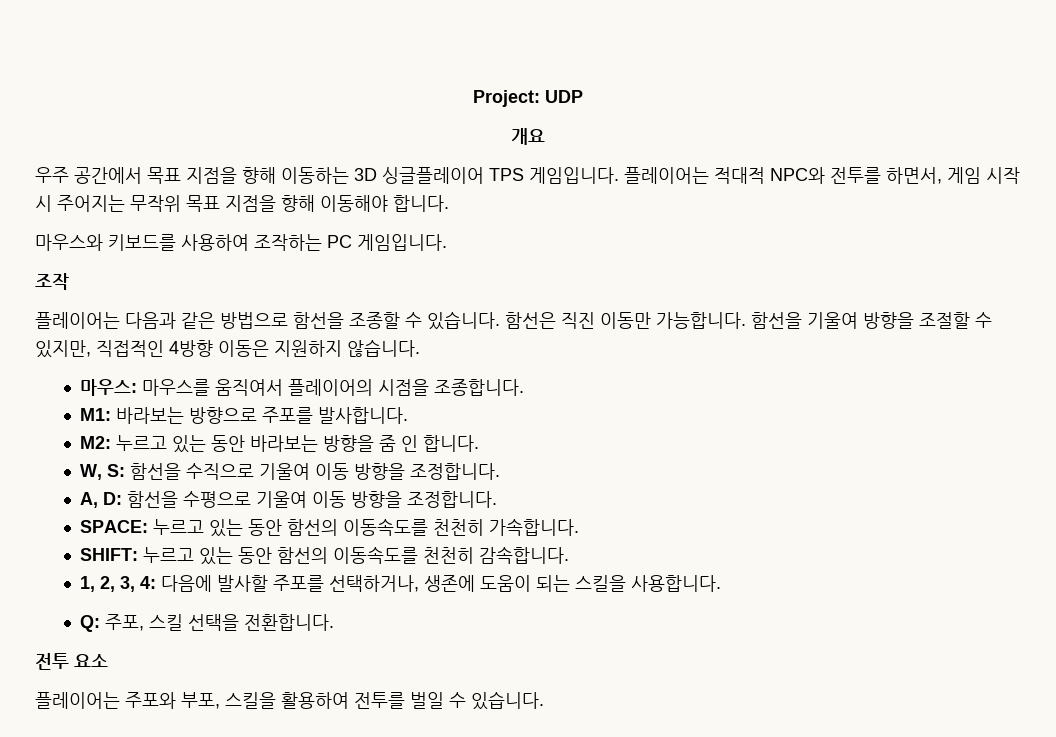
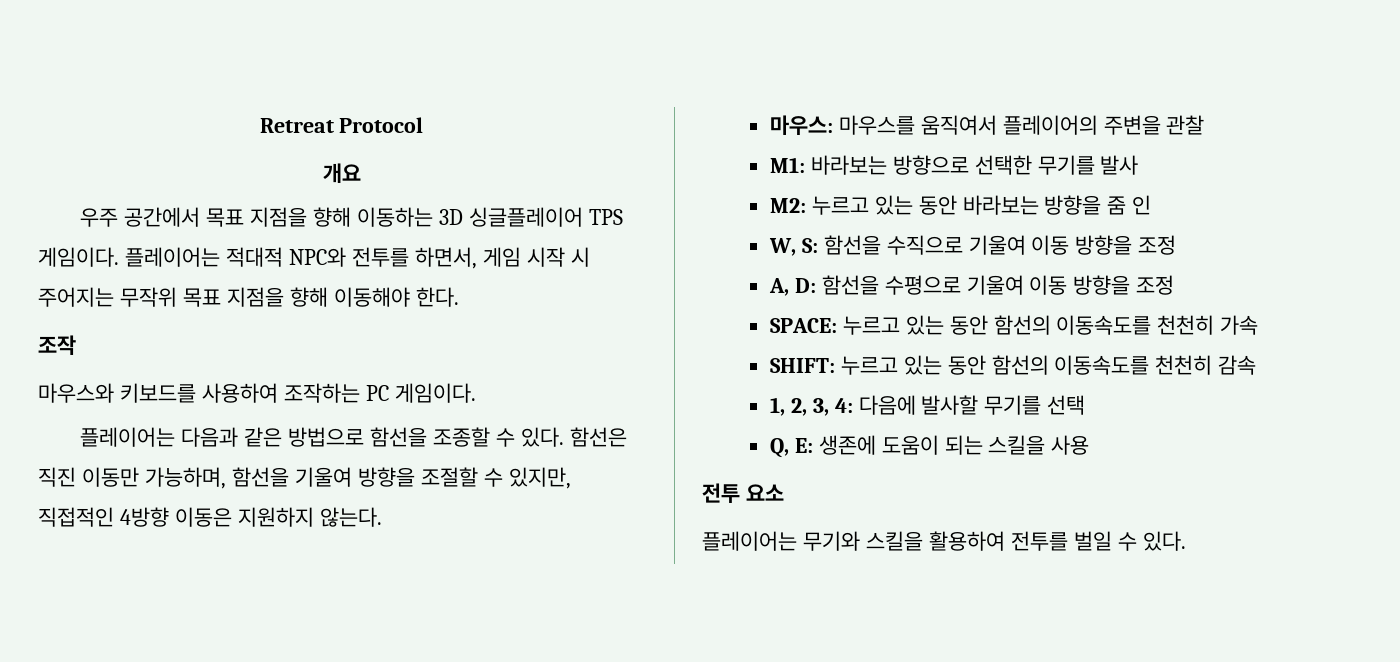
[473,90,583,107] Project: UDP -> [259,117,424,133] Retreat Protocol
[529,167,619,184] 게임입니다. -> [38,247,119,267] 게임이다.
[393,195,449,212] 합니다. -> [415,287,459,307] [38,335,76,355] 한다. // 조작
[357,234,447,251] [35,273,69,290] 게임입니다. // 조작 -> [394,383,476,403] 게임이다.
[427,311,500,330] 있습니다. -> [520,427,564,447] 있다.
[656,312,746,329] 가능합니다. -> [144,467,226,489] 가능하며,
[347,339,420,357] 않습니다. -> [319,507,382,527] 않는다.
[378,379,525,396] 시점을 조종합니다. -> [1103,115,1205,135] 주변을 관찰
[262,407,409,424] 주포를 발사합니다. -> [974,155,1139,175] 선택한 무기를 발사
[423,435,480,452] 합니다. -> (1152, 205) none
[410,463,501,480] 조정합니다. -> [1138,235,1177,255] 조정
[407,491,498,508] 조정합니다. -> [1136,275,1175,295] 조정
[489,518,580,536] 가속합니다. -> [1220,315,1259,335] 가속
[479,546,570,564] 감속합니다. -> [1218,355,1257,375] 감속
[273,575,722,592] [80,614,335,632] 주포를 선택하거나, 생존에 도움이 되는 스킬을 사용합니다. // Q: 주포, 스킬 선택을 전환합니다. -> [984,395,1086,415] [769,435,1090,458] 무기를 선택 // Q, E: 생존에 도움이 되는 스킬을 사용
[125,692,220,709] 주포와 부포, -> [802,531,860,551] 무기와
[471,691,544,710] 있습니다. -> [1142,531,1186,551] 있다.

